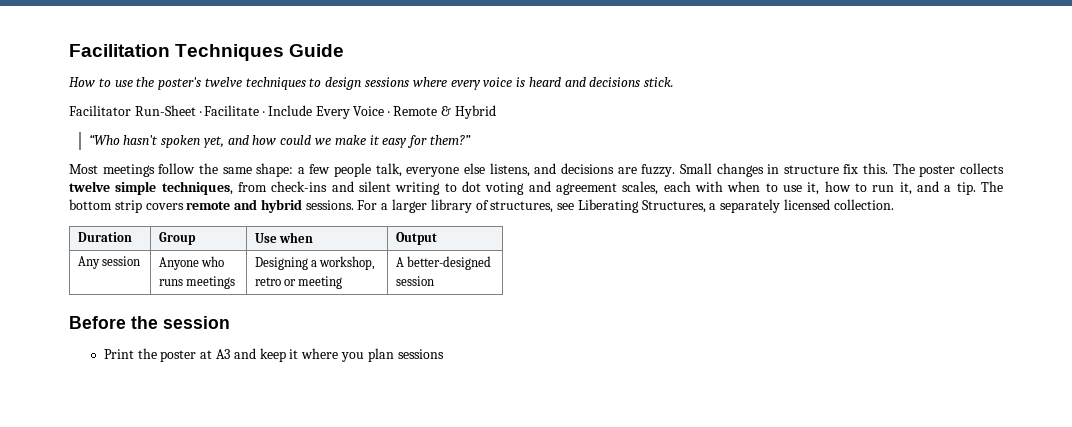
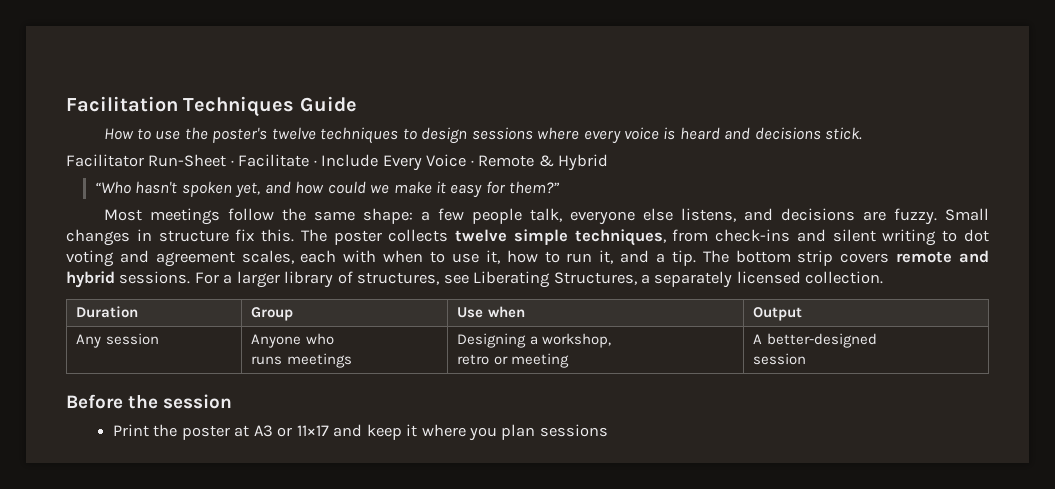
(231, 354) none -> [277,425,329,437] or 11×17

